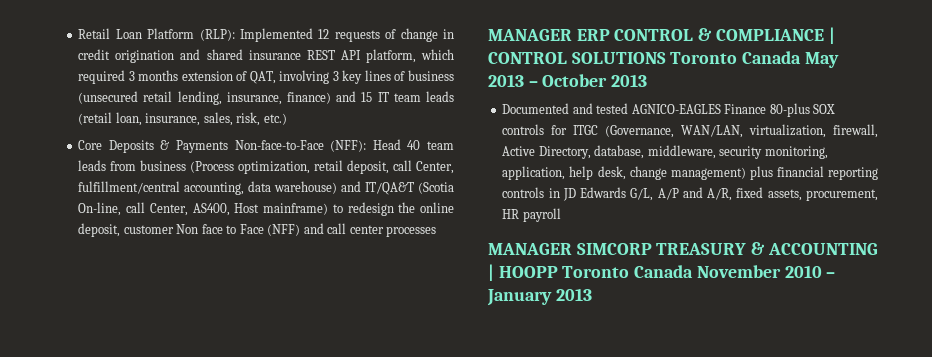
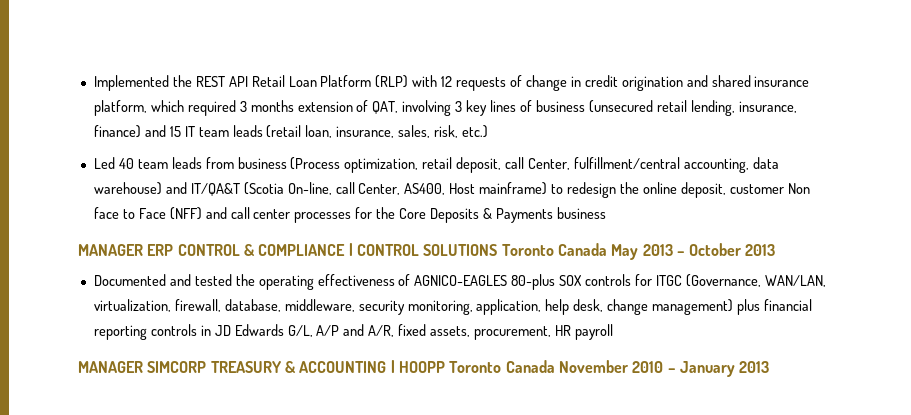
(78, 33) none -> [93,75,248,91] Implemented the REST API
[199,28,313,42] (RLP): Implemented -> [375,75,438,88] (RLP) with
[306,50,361,60] REST API -> (810, 81) none
[78,139,401,153] Core Deposits & Payments Non-face-to-Face (NFF): Head -> [93,157,115,169] Led
(437, 231) none -> [355,207,606,223] for the Core Deposits & Payments business
[631,104,767,114] AGNICO-EAGLES Finance -> [235,274,508,290] the operating effectiveness of AGNICO-EAGLES
[502,146,591,159] Active Directory, -> (221, 305) none

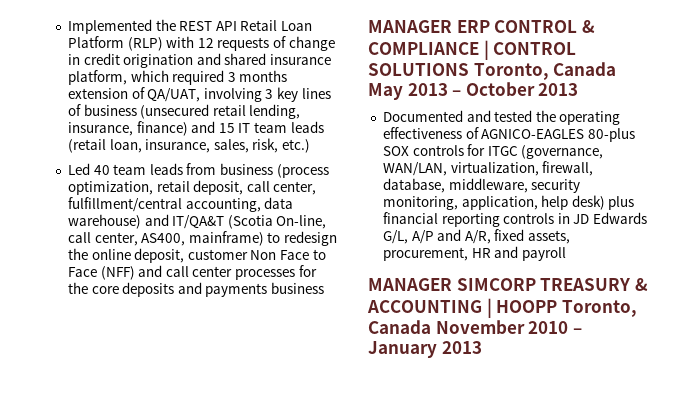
[372,101,399,114] QAT, -> [147,88,201,102] QA/UAT,
[290,157,341,170] (Process -> [276,164,329,178] (process
[528,158,571,170] Center, -> [273,181,317,195] center,
[358,183,476,195] Center, AS400, Host -> [94,232,186,246] center, AS400,
[93,207,119,219] face -> [280,250,310,260] Face
[399,208,553,223] Core Deposits & Payments -> [91,282,268,297] core deposits and payments
[501,244,554,256] Toronto -> [473,63,549,80] Toronto,
[685,274,761,287] (Governance, -> [521,145,604,159] (governance,
[573,299,734,315] desk, change management) -> [571,195,605,210] desk)
(571, 330) none -> [494,246,519,258] and
[449,361,502,373] Toronto -> [561,300,637,317] Toronto,

